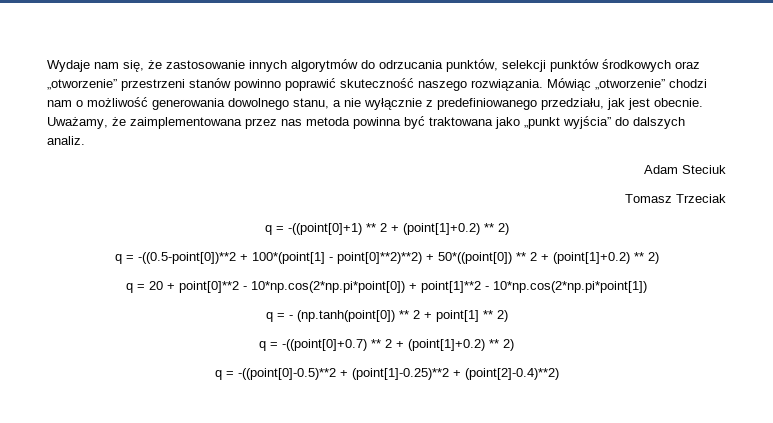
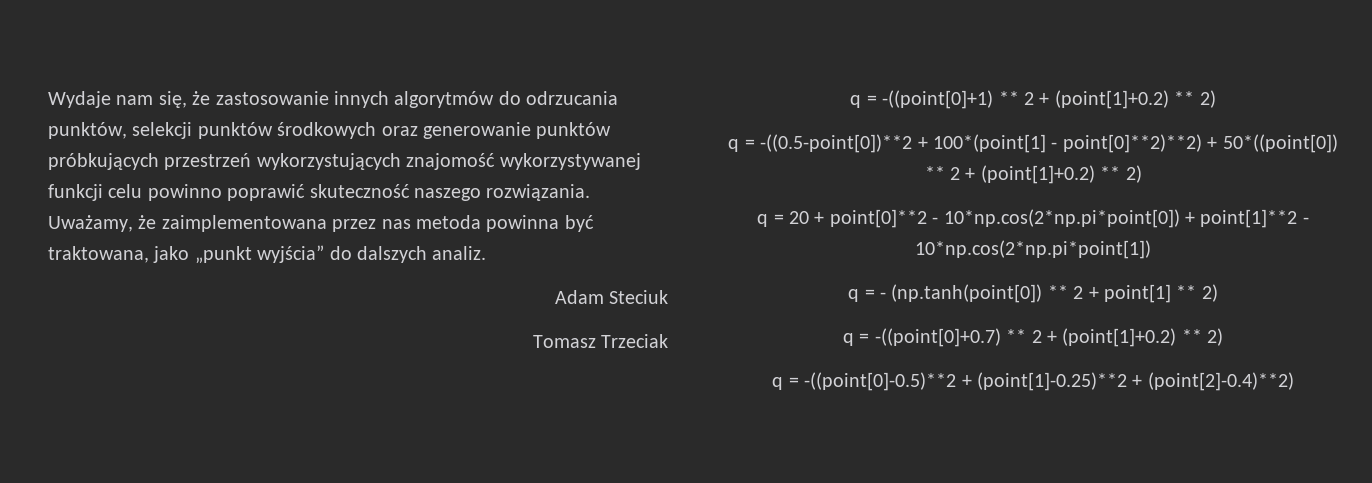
[47,78,231,91] „otworzenie” przestrzeni stanów -> [423,122,612,139] [48,153,641,170] [48,184,143,201] generowanie punktów próbkujących przestrzeń wykorzystujących znajomość wykorzystywanej funkcji celu
[547,78,707,91] [47,97,703,110] Mówiąc „otworzenie” chodzi nam o możliwość generowania dowolnego stanu, a nie wyłącznie z predefiniowanego przedziału, jak jest obecnie. -> (591, 192) none
[429,117,493,126] traktowana -> [48,246,149,263] traktowana,

